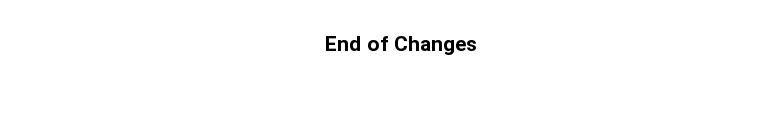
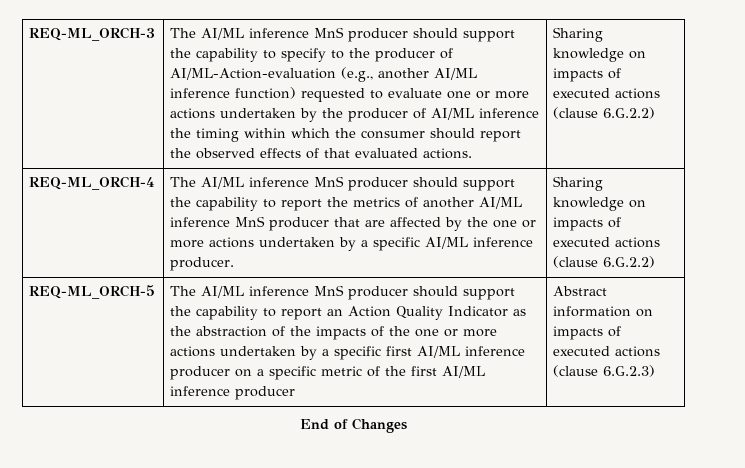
(324, 43) none -> [29,27,156,41] [170,27,516,42] [170,48,454,62] [170,67,478,82] [170,87,530,102] [170,108,540,122] [170,128,522,142] [170,148,473,159] [553,27,604,42] [553,48,647,62] [553,68,622,82] [553,88,661,99] [553,107,656,119] [29,176,156,190] [170,176,516,191] [170,197,523,211] [170,216,537,231] [170,237,534,251] [170,257,235,271] [553,176,604,191] [553,197,647,211] [553,217,622,231] [553,237,661,248] [553,256,656,268] [29,285,156,299] [170,285,516,300] [170,306,527,320] [170,326,498,340] [170,346,526,360] [170,366,486,380] [170,386,296,400] [553,286,608,296] [553,306,654,317] [553,326,622,340] [553,346,661,357] [553,365,656,377] REQ-ML_ORCH-3 | The AI/ML inference MnS producer should support the capability to specify to the producer of AI/ML-Action-evaluation (e.g., another AI/ML inference function) requested to evaluate one or more actions undertaken by the producer of AI/ML inference the timing within which the consumer should report the observed effects of that evaluated actions. | Sharing knowledge on impacts of executed actions (clause 6.G.2.2) // REQ-ML_ORCH-4 | The AI/ML inference MnS producer should support the capability to report the metrics of another AI/ML inference MnS producer that are affected by the one or more actions undertaken by a specific AI/ML inference producer. | Sharing knowledge on impacts of executed actions (clause 6.G.2.2) // REQ-ML_ORCH-5 | The AI/ML inference MnS producer should support the capability to report an Action Quality Indicator as the abstraction of the impacts of the one or more actions undertaken by a specific first AI/ML inference producer on a specific metric of the first AI/ML inference producer | Abstract information on impacts of executed actions (clause 6.G.2.3) //

